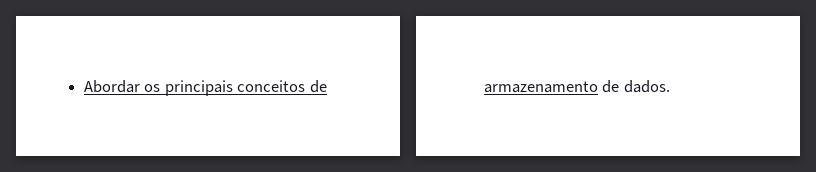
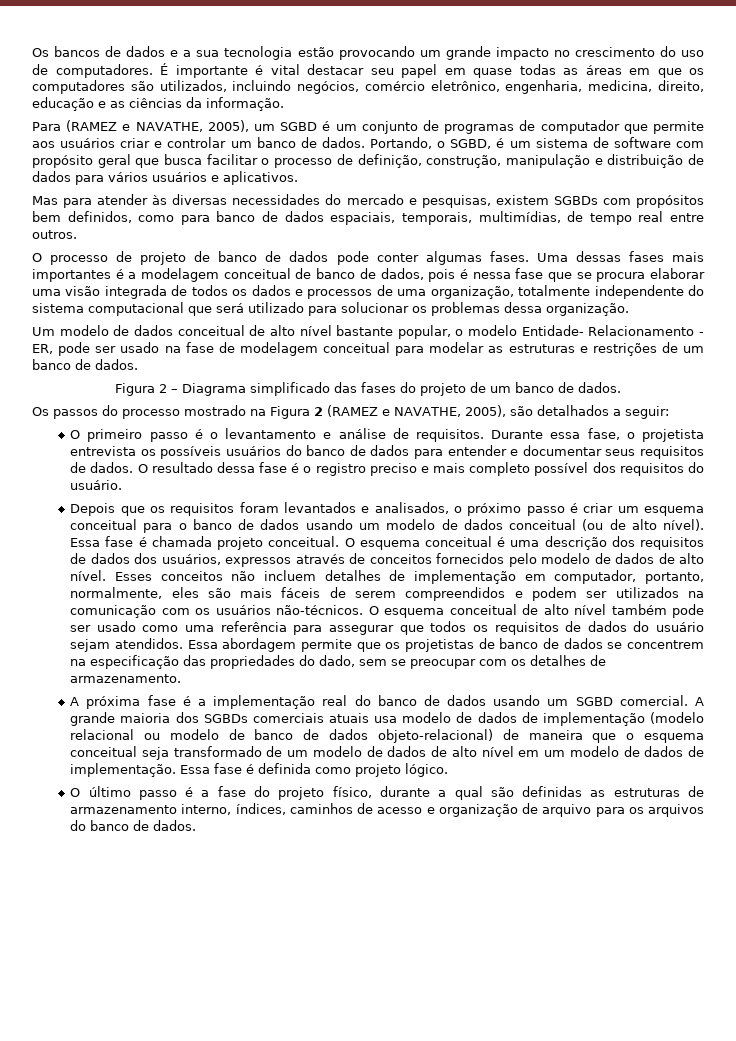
[83,80,598,96] Abordar os principais conceitos de armazenamento -> [32,46,704,60] [32,63,704,78] [32,80,704,94] [32,97,284,111] [32,120,704,134] [32,137,705,149] [32,154,704,168] [32,171,298,185] [32,194,705,208] [32,211,705,225] [32,230,77,239] [32,251,705,265] [32,268,705,282] [32,285,705,299] [32,302,629,316] [32,325,704,339] [32,342,704,356] [32,359,138,370] [115,382,621,396] [32,405,669,419] [70,428,705,442] [70,445,704,459] [70,462,704,476] [70,480,123,490] [70,502,705,516] [70,519,704,533] [70,536,704,550] [70,553,704,567] [70,570,704,584] [70,587,704,601] [70,604,704,618] [70,621,704,635] [70,638,705,652] [70,655,607,669] [70,674,182,683] [70,695,705,709] [70,712,704,726] [70,729,704,743] [70,746,704,760] [70,763,449,777] [70,786,704,800] [70,803,704,817] [70,820,130,831] Os bancos de dados e a sua tecnologia estão provocando um grande impacto no crescimento do uso de computadores. É importante é vital destacar seu papel em quase todas as áreas em que os computadores são utilizados, incluindo negócios, comércio eletrônico, engenharia, medicina, direito, educação e as ciências da informação. // Para (RAMEZ e NAVATHE, 2005), um SGBD é um conjunto de programas de computador que permite aos usuários criar e controlar um banco de dados. Portando, o SGBD, é um sistema de software com propósito geral que busca facilitar o processo de definição, construção, manipulação e distribuição de dados para vários usuários e aplicativos. // Mas para atender às diversas necessidades do mercado e pesquisas, existem SGBDs com propósitos bem definidos, como para banco de dados espaciais, temporais, multimídias, de tempo real entre outros. // O processo de projeto de banco de dados pode conter algumas fases. Uma dessas fases mais importantes é a modelagem conceitual de banco de dados, pois é nessa fase que se procura elaborar uma visão integrada de todos os dados e processos de uma organização, totalmente independente do sistema computacional que será utilizado para solucionar os problemas dessa organização. // Um modelo de dados conceitual de alto nível bastante popular, o modelo Entidade- Relacionamento - ER, pode ser usado na fase de modelagem conceitual para modelar as estruturas e restrições de um banco de dados. // Figura 2 – Diagrama simplificado das fases do projeto de um banco de dados. // Os passos do processo mostrado na Figura 2 (RAMEZ e NAVATHE, 2005), são detalhados a seguir: // O primeiro passo é o levantamento e análise de requisitos. Durante essa fase, o projetista entrevista os possíveis usuários do banco de dados para entender e documentar seus requisitos de dados. O resultado dessa fase é o registro preciso e mais completo possível dos requisitos do usuário. // Depois que os requisitos foram levantados e analisados, o próximo passo é criar um esquema conceitual para o banco de dados usando um modelo de dados conceitual (ou de alto nível). Essa fase é chamada projeto conceitual. O esquema conceitual é uma descrição dos requisitos de dados dos usuários, expressos através de conceitos fornecidos pelo modelo de dados de alto nível. Esses conceitos não incluem detalhes de implementação em computador, portanto, normalmente, eles são mais fáceis de serem compreendidos e podem ser utilizados na comunicação com os usuários não-técnicos. O esquema conceitual de alto nível também pode ser usado como uma referência para assegurar que todos os requisitos de dados do usuário sejam atendidos. Essa abordagem permite que os projetistas de banco de dados se concentrem na especificação das propriedades do dado, sem se preocupar com os detalhes de armazenamento. // A próxima fase é a implementação real do banco de dados usando um SGBD comercial. A grande maioria dos SGBDs comerciais atuais usa modelo de dados de implementação (modelo relacional ou modelo de banco de dados objeto-relacional) de maneira que o esquema conceitual seja transformado de um modelo de dados de alto nível em um modelo de dados de implementação. Essa fase é definida como projeto lógico. // O último passo é a fase do projeto físico, durante a qual são definidas as estruturas de armazenamento interno, índices, caminhos de acesso e organização de arquivo para os arquivos do banco

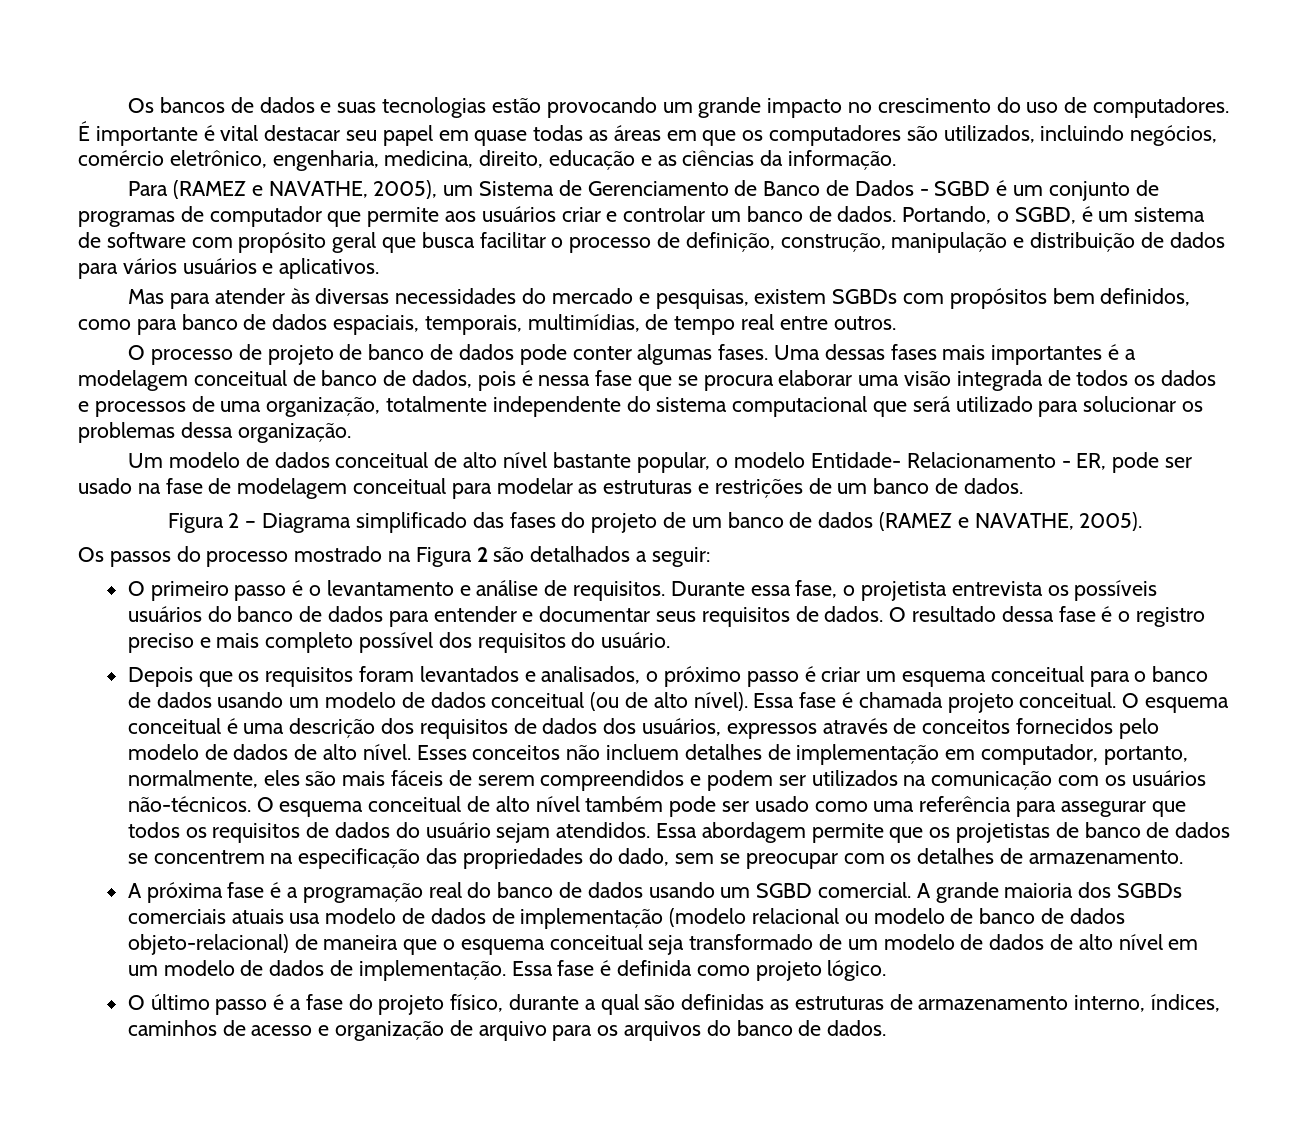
[183,46,293,60] a sua tecnologia -> [337,97,487,118] suas tecnologias
(275, 127) none -> [479,180,929,196] Sistema de Gerenciamento de Banco de Dados -
[578,382,621,393] dados. -> [818,512,1143,531] dados (RAMEZ e NAVATHE, 2005).
[327,405,506,417] (RAMEZ e NAVATHE, 2005), -> (488, 554) none
[213,695,316,709] implementação -> [302,883,423,903] programação

